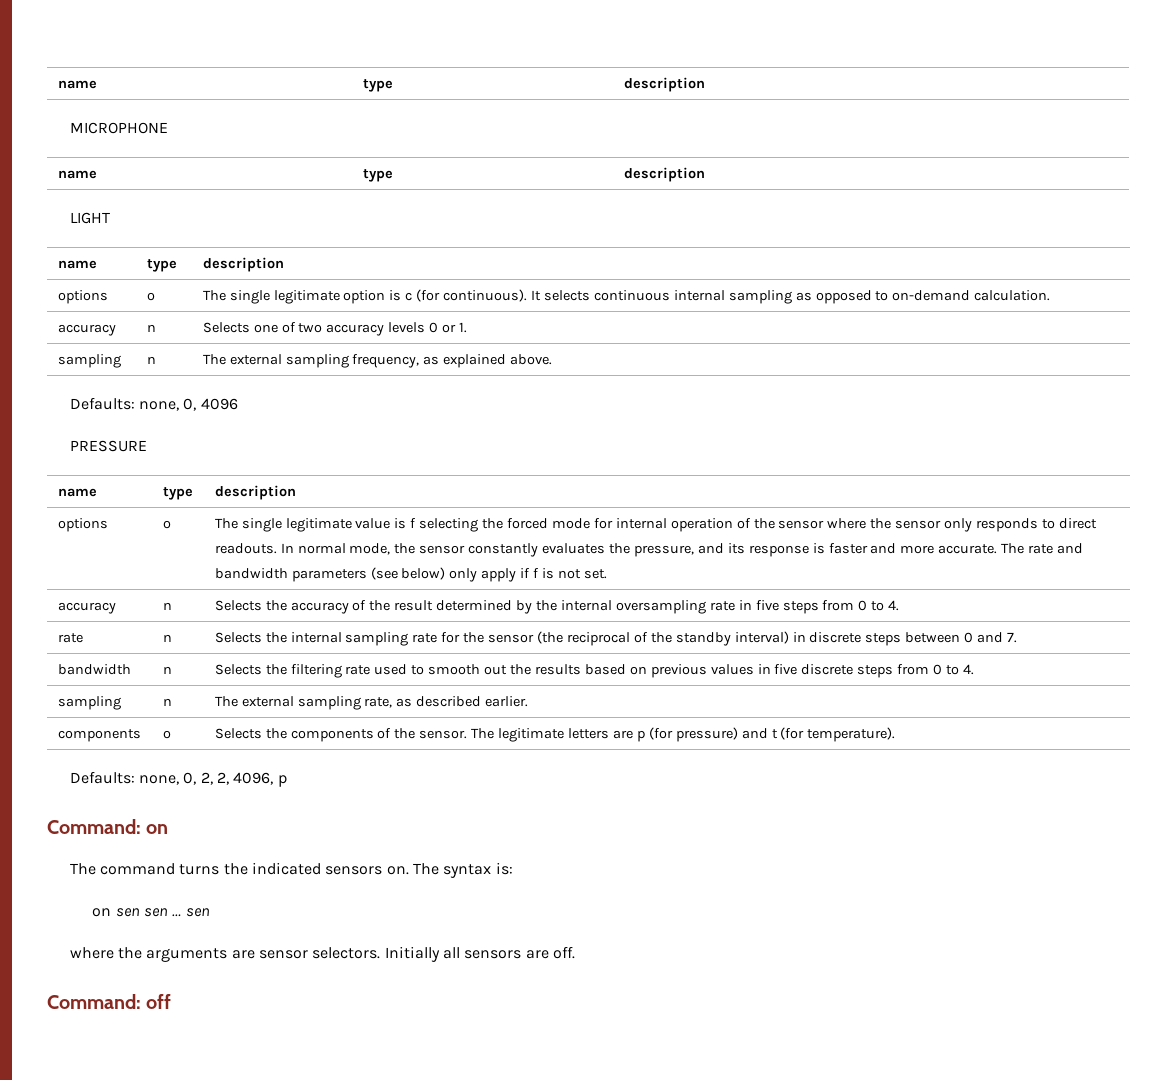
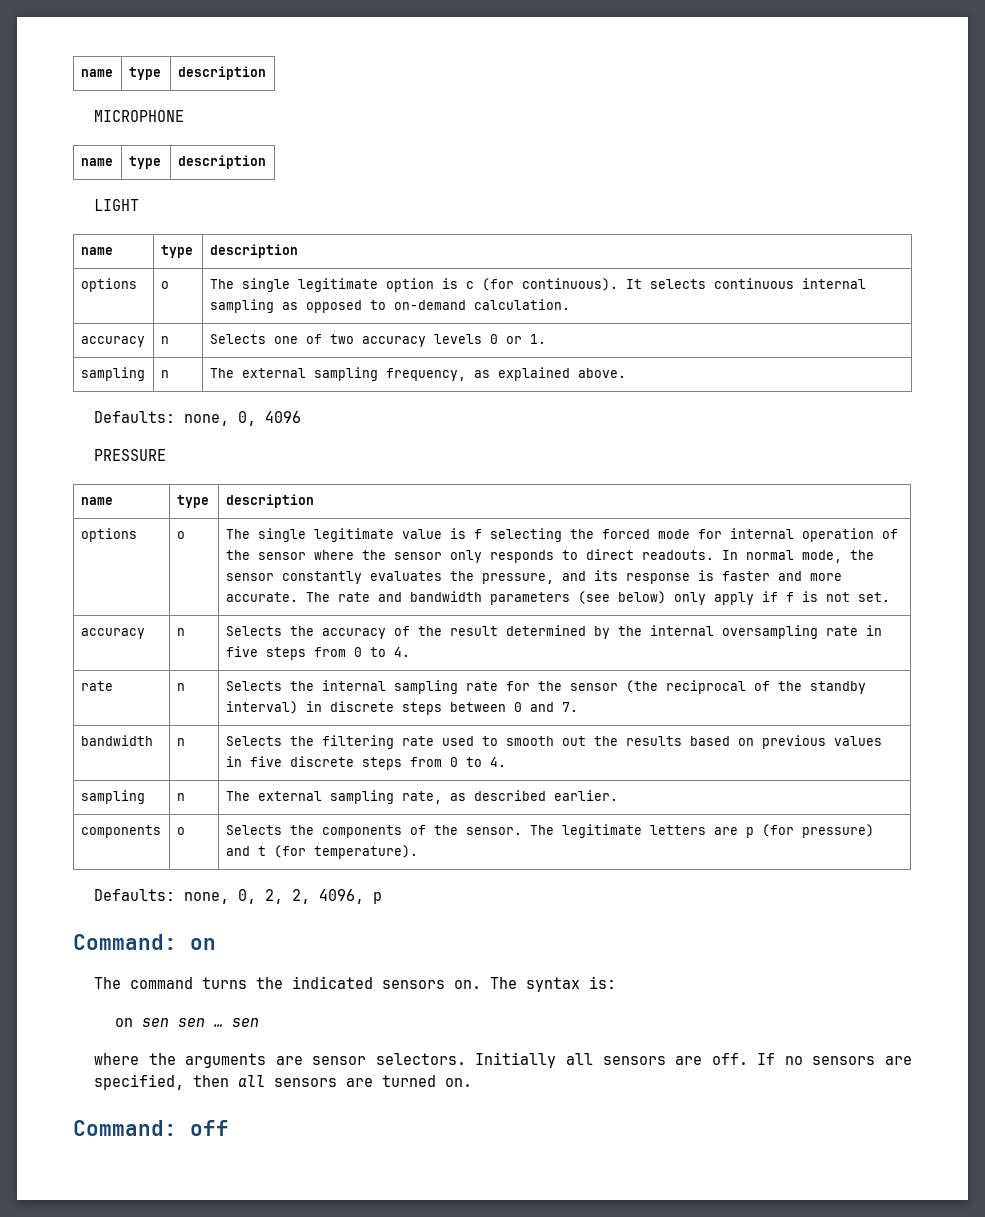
(575, 952) none -> [757,1053,913,1065] [94,1074,473,1090] If no sensors are specified, then all sensors are turned on.

